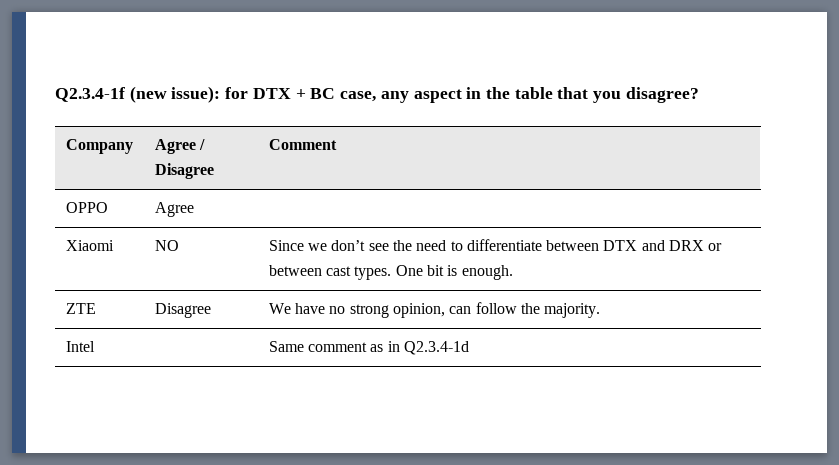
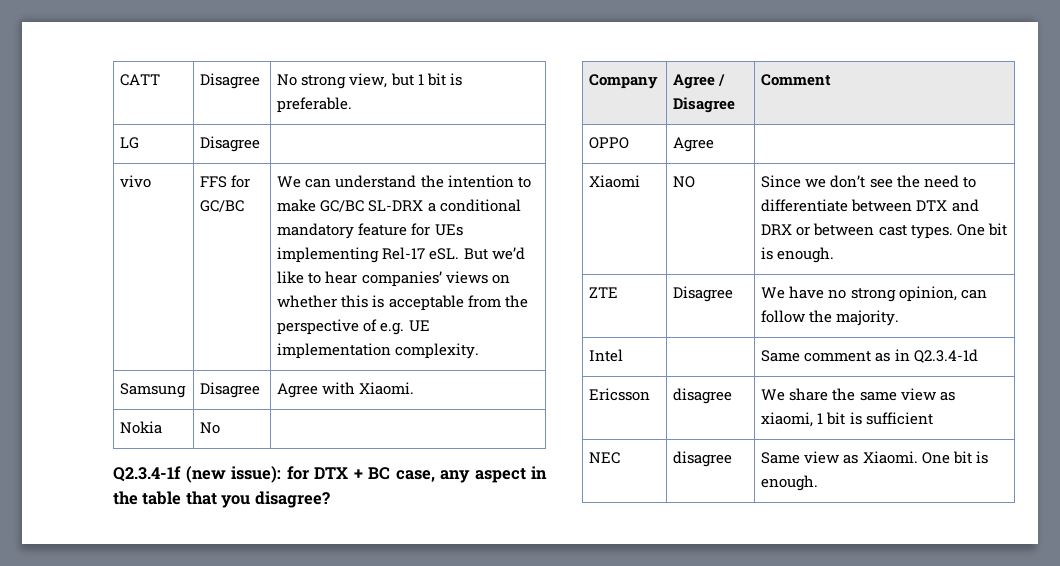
(55, 94) none -> [120,74,161,86] [200,73,261,89] [277,73,462,89] [277,97,353,113] [120,137,140,149] [200,136,261,152] [120,175,152,188] [200,175,251,188] [200,200,245,212] [277,175,531,188] [277,199,521,212] [277,223,463,239] [277,247,525,263] [277,271,510,287] [277,295,528,311] [277,319,430,335] [277,343,480,359] [120,383,187,398] [200,382,261,398] [277,382,415,398] [120,421,163,434] [200,422,221,434] CATT | Disagree | No strong view, but 1 bit is preferable. // LG | Disagree | // vivo | FFS for GC/BC | We can understand the intention to make GC/BC SL-DRX a conditional mandatory feature for UEs implementing Rel-17 eSL. But we’d like to hear companies’ views on whether this is acceptable from the perspective of e.g. UE implementation complexity. // Samsung | Disagree | Agree with Xiaomi. // Nokia | No | //
(469, 348) none -> [589,388,651,401] [673,388,733,404] [761,388,955,401] [761,412,933,427] [589,452,621,464] [673,451,733,467] [761,451,988,464] [761,475,819,491] // Ericsson | disagree | We share the same view as xiaomi, 1 bit is sufficient // NEC | disagree | Same view as Xiaomi. One bit is enough.

